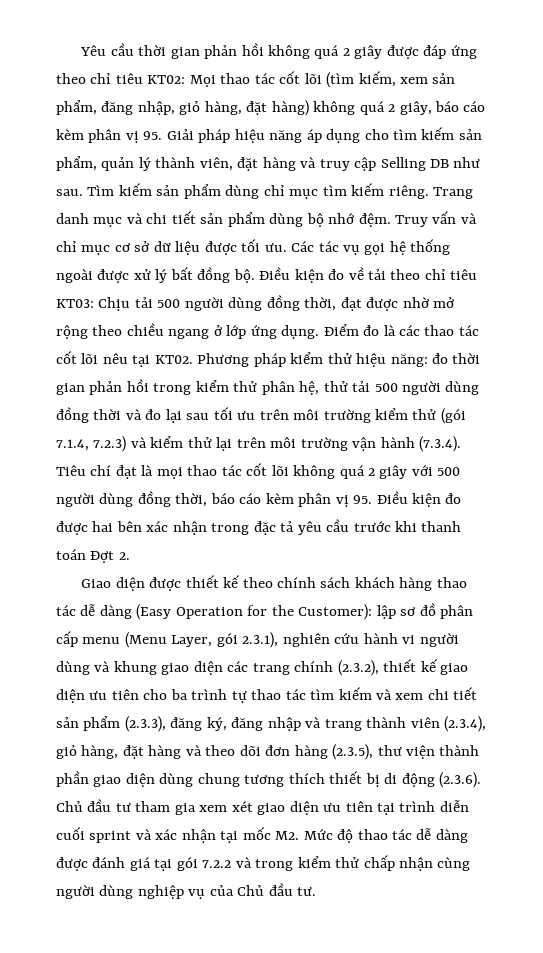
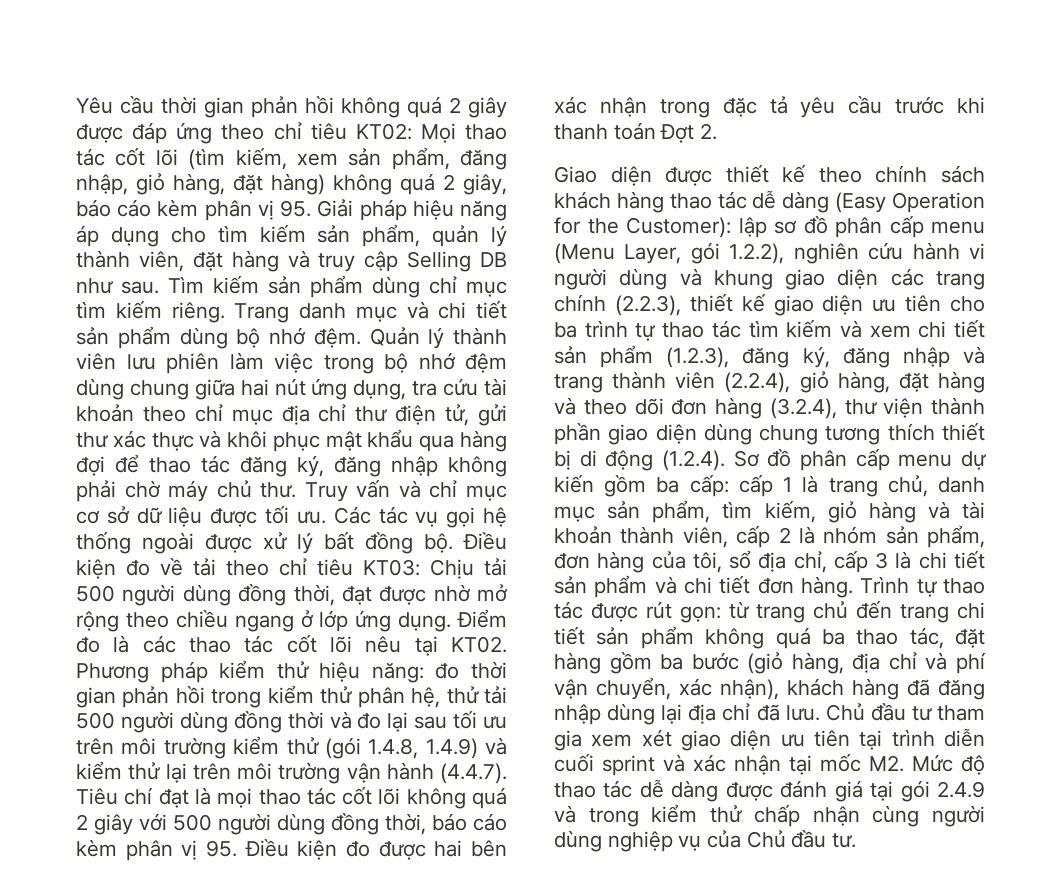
(391, 220) none -> [369,327,507,349] [76,352,507,374] [76,378,508,400] [76,404,508,426] [76,429,507,452] [76,454,507,477] [76,480,297,502] Quản lý thành viên lưu phiên làm việc trong bộ nhớ đệm dùng chung giữa hai nút ứng dụng, tra cứu tài khoản theo chỉ mục địa chỉ thư điện tử, gửi thư xác thực và khôi phục mật khẩu qua hàng đợi để thao tác đăng ký, đăng nhập không phải chờ máy chủ thư.
[56,436,127,452] 7.1.4, 7.2.3) -> [368,738,478,759] 1.4.8, 1.4.9)
[419,436,462,452] (7.3.4). -> [440,763,507,784] (4.4.7).
[242,632,279,648] 2.3.1), -> [729,243,785,264] 1.2.2),
[337,660,379,676] (2.3.2), -> [614,295,681,316] (2.2.3),
[124,716,166,732] (2.3.3), -> [666,347,730,368] (1.2.3),
[444,716,487,732] (2.3.4), -> [724,372,791,393] (2.2.4),
[332,744,374,760] (2.3.5), -> [769,398,837,419] (3.2.4),
[439,772,482,788] (2.3.6). -> [662,449,987,471] [554,475,985,497] [554,500,985,523] [554,525,985,548] [554,550,985,573] [554,575,985,598] [554,601,985,623] [554,626,985,649] [554,652,986,674] [554,677,985,700] [554,703,820,725] (1.2.4). Sơ đồ phân cấp menu dự kiến gồm ba cấp: cấp 1 là trang chủ, danh mục sản phẩm, tìm kiếm, giỏ hàng và tài khoản thành viên, cấp 2 là nhóm sản phẩm, đơn hàng của tôi, sổ địa chỉ, cấp 3 là chi tiết sản phẩm và chi tiết đơn hàng. Trình tự thao tác được rút gọn: từ trang chủ đến trang chi tiết sản phẩm không quá ba thao tác, đặt hàng gồm ba bước (giỏ hàng, địa chỉ và phí vận chuyển, xác nhận), khách hàng đã đăng nhập dùng lại địa chỉ đã lưu.
[202,860,232,868] 7.2.2 -> [937,781,985,798] 2.4.9

